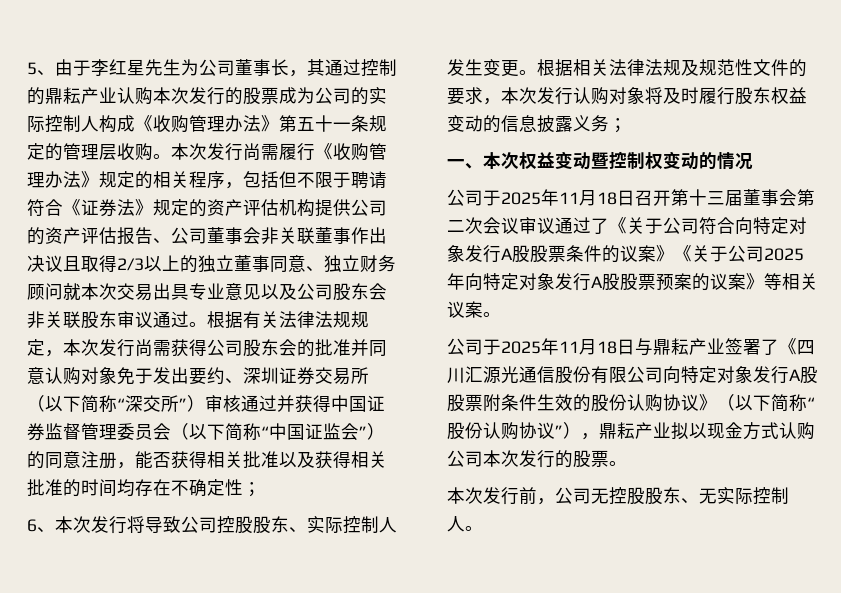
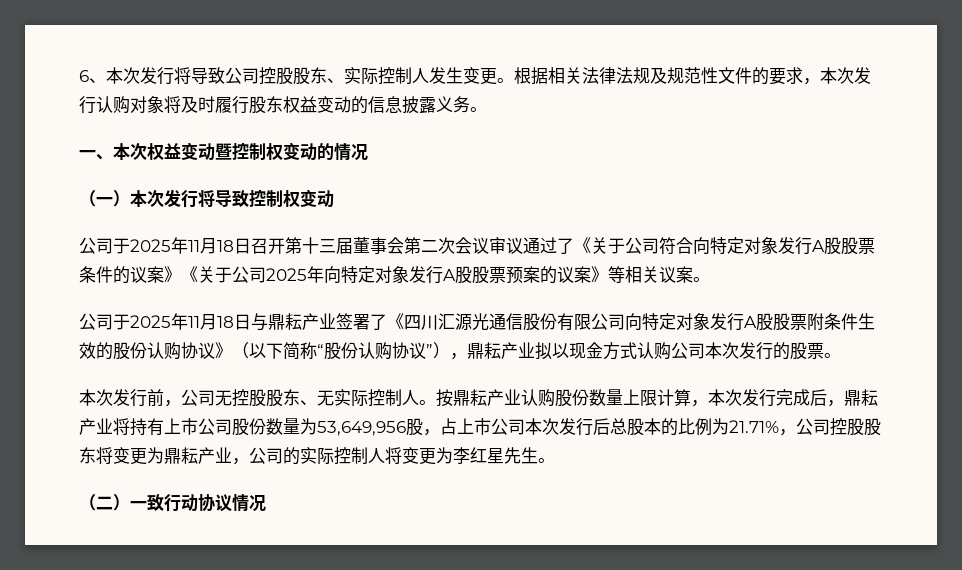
[27,59,397,77] [27,87,387,105] [27,115,387,133] [27,143,387,161] [27,171,387,189] [27,199,387,217] [27,227,387,245] [27,255,396,273] [27,283,387,301] [27,311,369,329] [27,339,387,357] [27,367,369,385] [27,395,385,413] [27,423,385,441] [27,451,387,469] [27,479,261,497] 5、由于李红星先生为公司董事长，其通过控制的鼎耘产业认购本次发行的股票成为公司的实际控制人构成《收购管理办法》第五十一条规定的管理层收购。本次发行尚需履行《收购管理办法》规定的相关程序，包括但不限于聘请符合《证券法》规定的资产评估机构提供公司的资产评估报告、公司董事会非关联董事作出决议且取得2/3以上的独立董事同意、独立财务顾问就本次交易出具专业意见以及公司股东会非关联股东审议通过。根据有关法律法规规定，本次发行尚需获得公司股东会的批准并同意认购对象免于发出要约、深圳证券交易所（以下简称“深交所”）审核通过并获得中国证券监督管理委员会（以下简称“中国证监会”）的同意注册，能否获得相关批准以及获得相关批准的时间均存在不确定性； // -> (79, 76) none
[609,118,627,133] ； -> [470,107,487,112] 。
(753, 161) none -> [79,189,334,208] // （一）本次发行将导致控制权变动
(483, 528) none -> [436,389,878,407] [79,418,881,436] [79,447,555,465] [79,494,266,512] 按鼎耘产业认购股份数量上限计算，本次发行完成后，鼎耘产业将持有上市公司股份数量为53,649,956股，占上市公司本次发行后总股本的比例为21.71%，公司控股股东将变更为鼎耘产业，公司的实际控制人将变更为李红星先生。 // （二）一致行动协议情况

